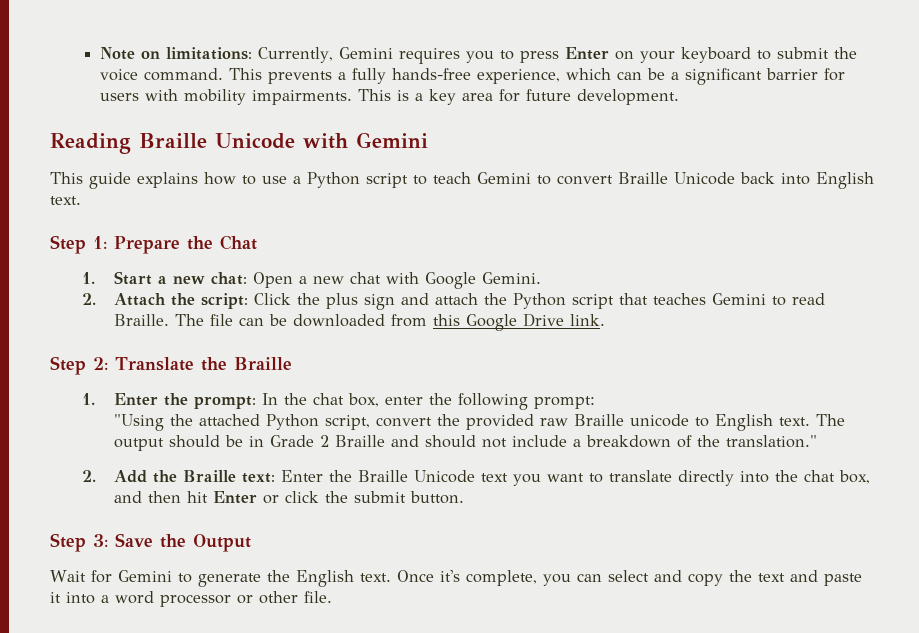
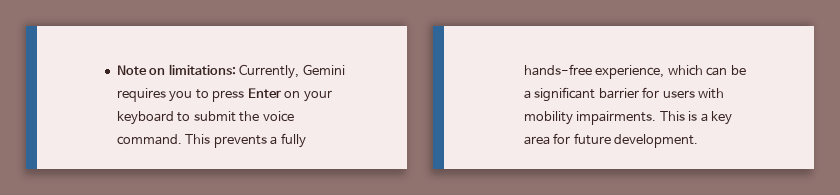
[50,132,428,154] [50,172,874,189] [50,196,81,205] [50,235,257,254] [82,271,542,289] [82,293,826,310] [114,313,606,331] [50,356,292,375] [82,393,596,410] [114,414,846,431] [114,435,818,451] [82,470,871,486] [114,491,465,504] [50,533,251,552] [50,570,862,587] [50,591,332,607] // Reading Braille Unicode with Gemini // This guide explains how to use a Python script to teach Gemini to convert Braille Unicode back into English text. // Step 1: Prepare the Chat // 1. Start a new chat: Open a new chat with Google Gemini. // 2. Attach the script: Click the plus sign and attach the Python script that teaches Gemini to read Braille. The file can be downloaded from this Google Drive link. // Step 2: Translate the Braille // 1. Enter the prompt: In the chat box, enter the following prompt: // "Using the attached Python script, convert the provided raw Braille unicode to English text. The output should be in Grade 2 Braille and should not include a breakdown of the translation." // 2. Add the Braille text: Enter the Braille Unicode text you want to translate directly into the chat box, and then hit Enter or click the submit button. // Step 3: Save the Output // Wait for Gemini to generate the English text. Once it's complete, you can select and copy the text and paste it into a word processor or other file. -> (699, 141) none

